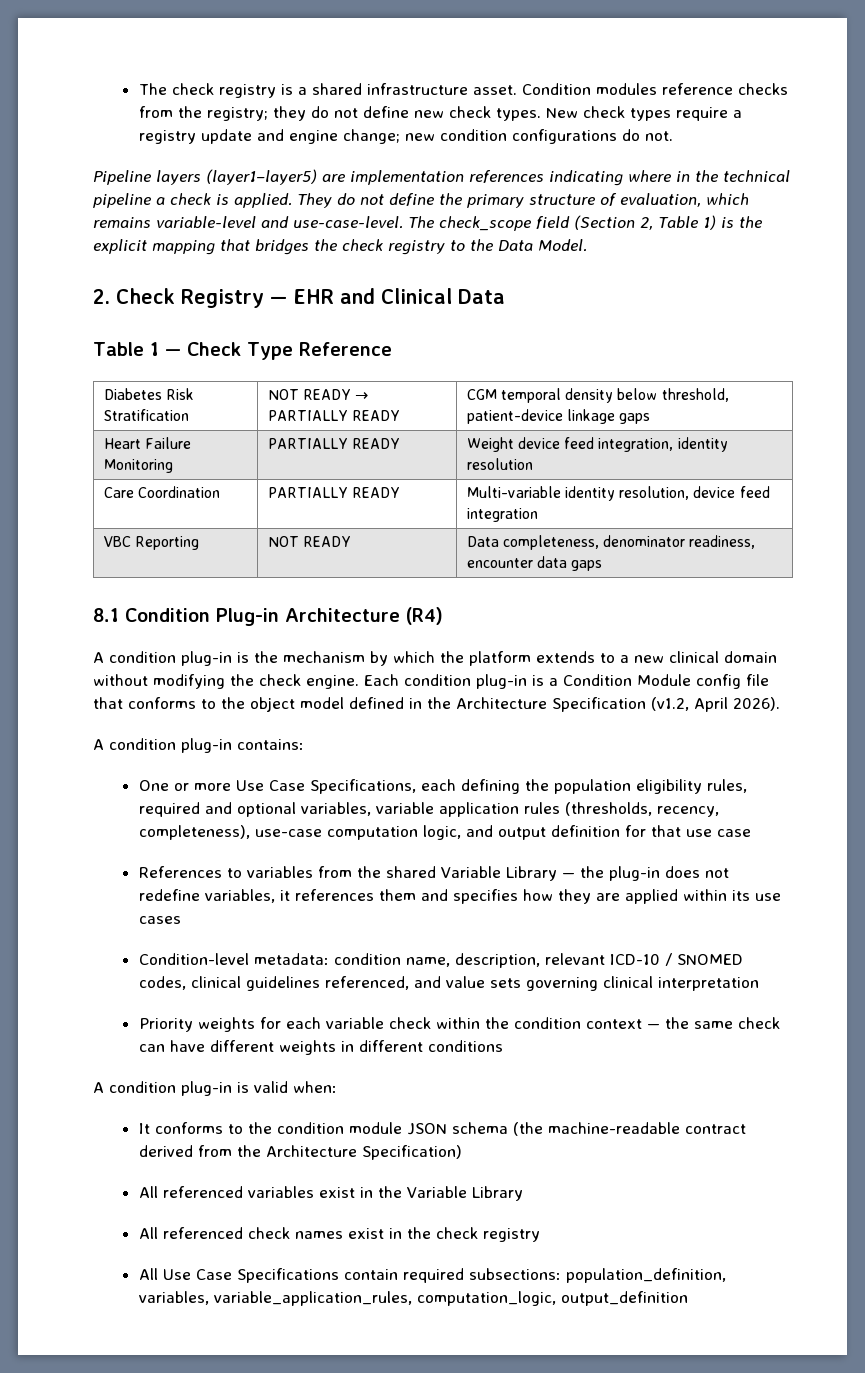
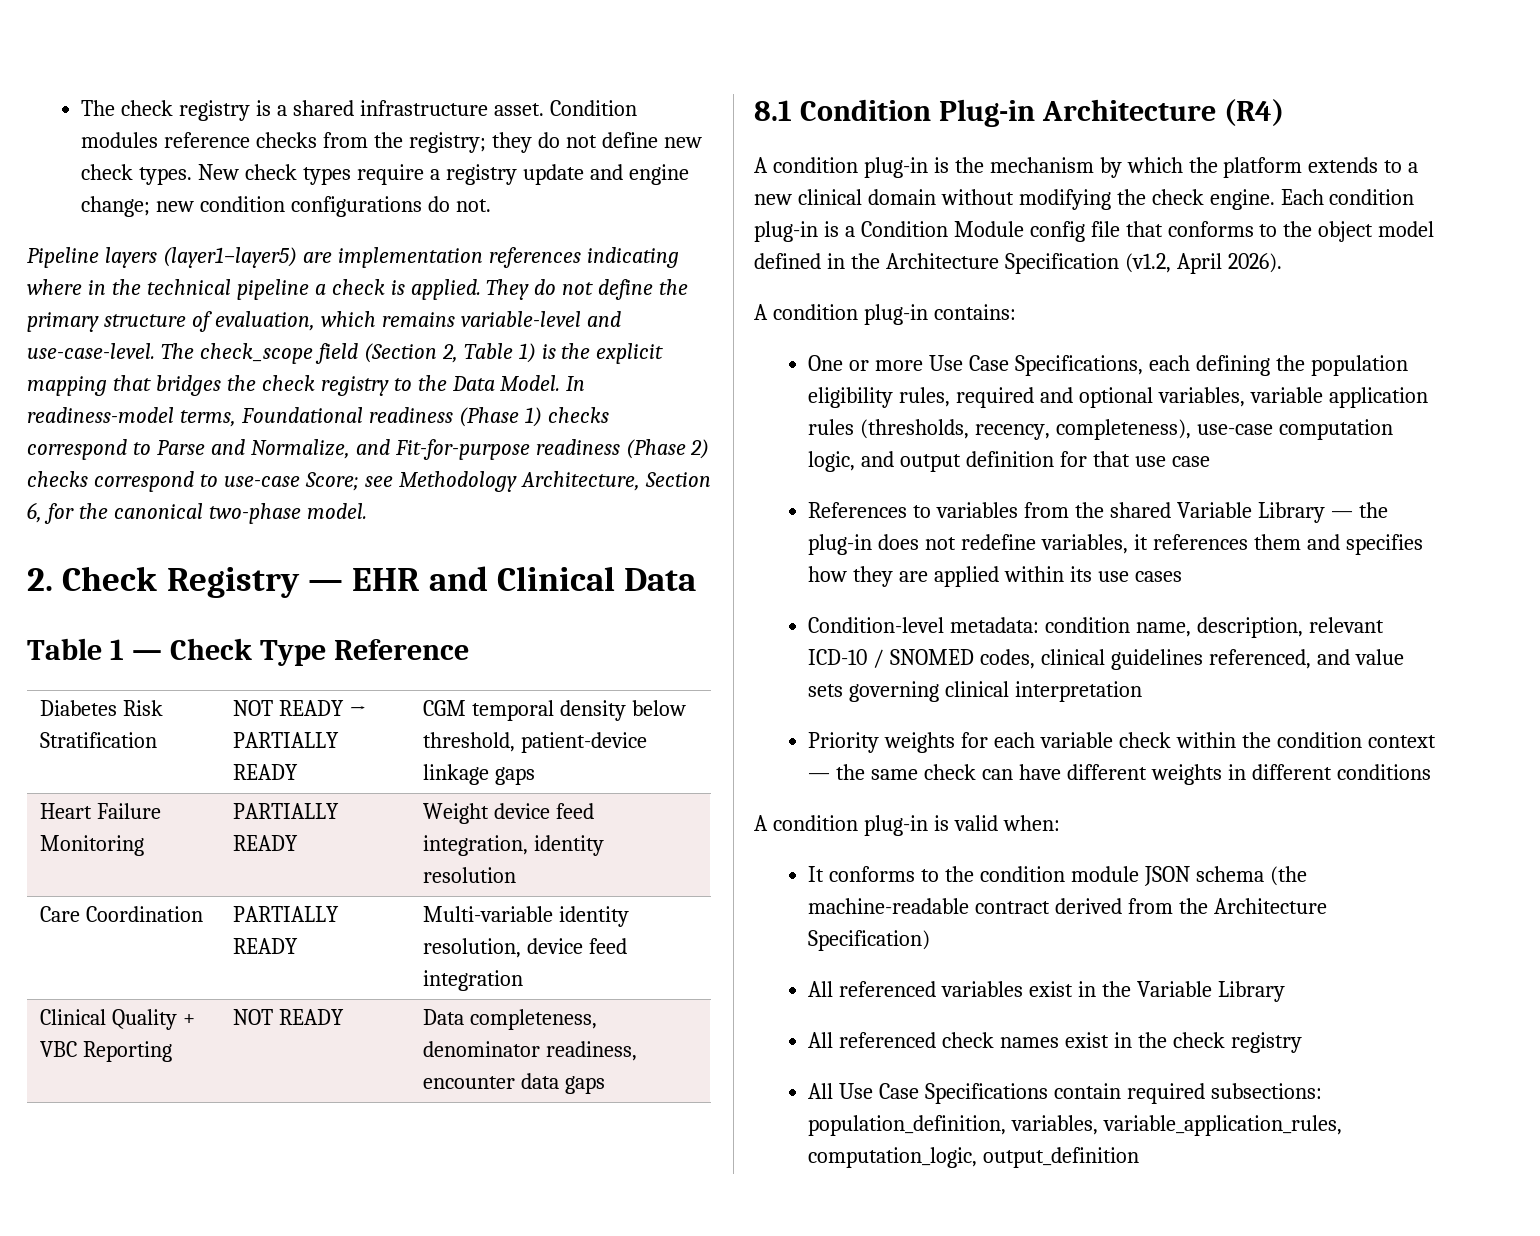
(587, 245) none -> [566,376,586,391] [27,407,609,427] [27,439,710,460] [27,471,711,492] [27,502,367,524] In readiness-model terms, Foundational readiness (Phase 1) checks correspond to Parse and Normalize, and Fit-for-purpose readiness (Phase 2) checks correspond to use-case Score; see Methodology Architecture, Section 6, for the canonical two-phase model.
(538, 515) none -> [39,1009,195,1030] Clinical Quality +

